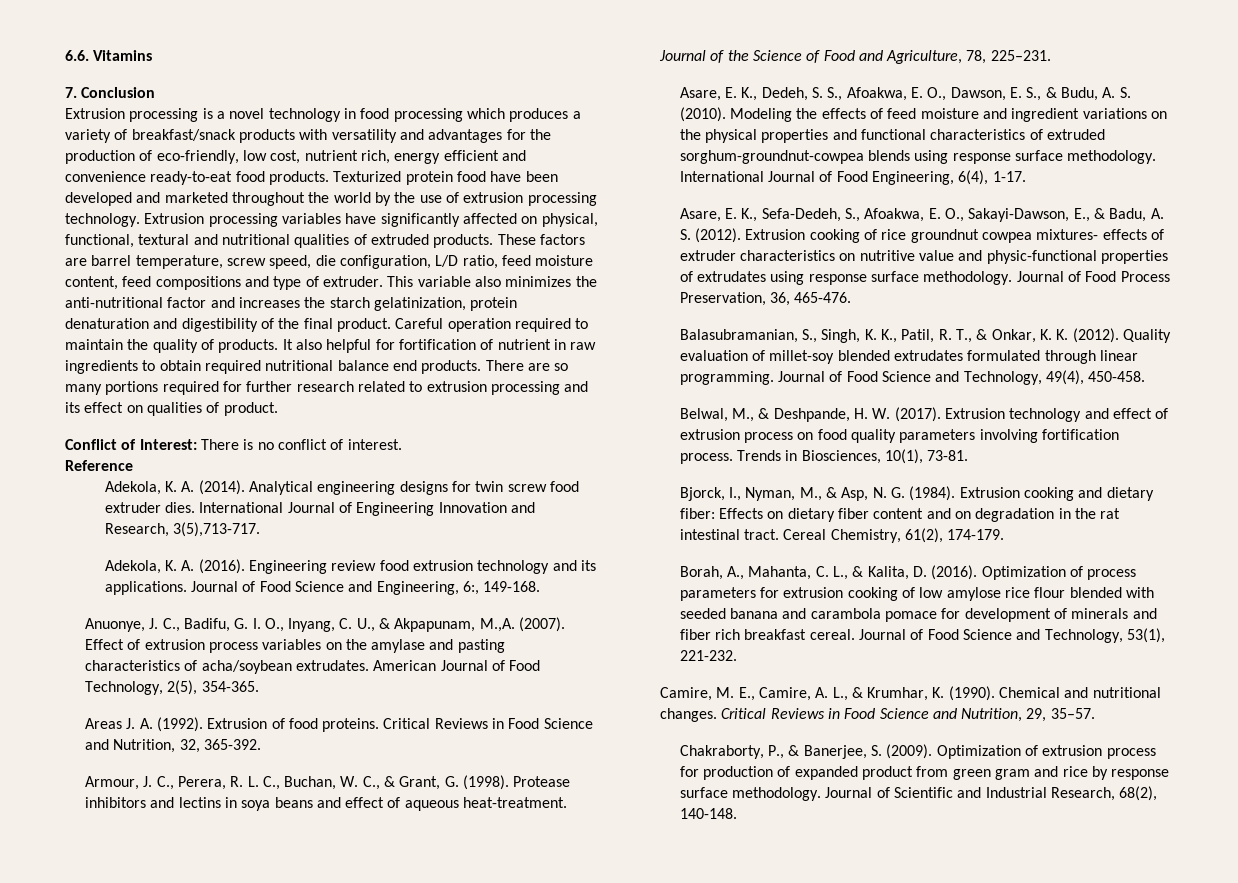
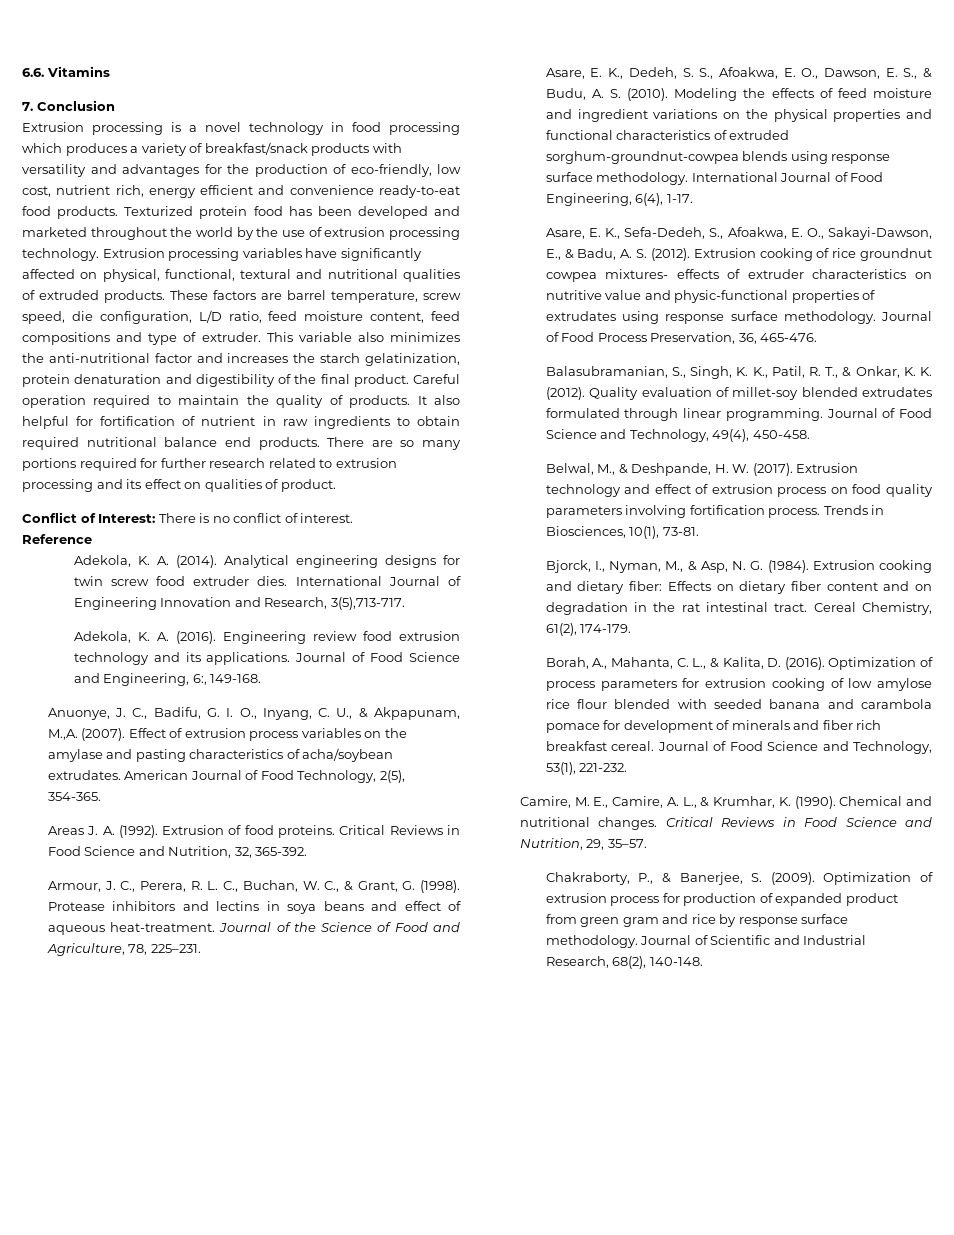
[490,171,522,182] have -> [288,206,312,216] has

